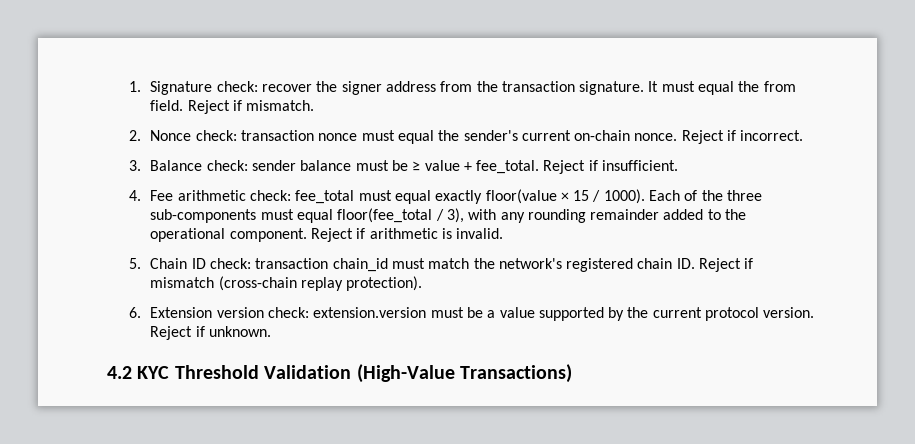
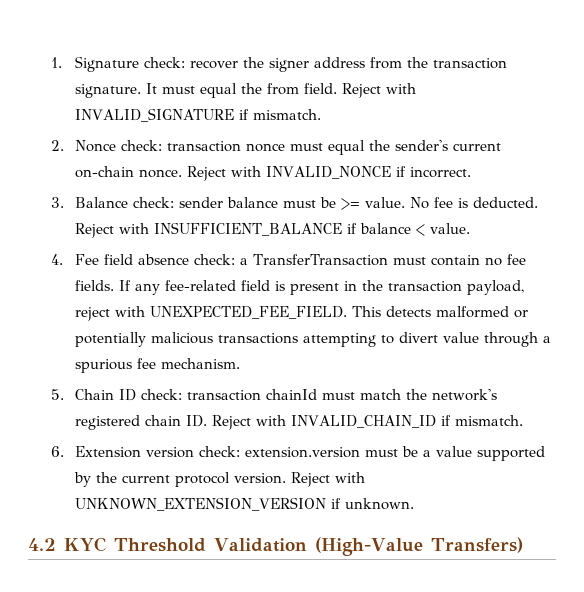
(230, 107) none -> [385,83,416,94] [74,108,235,122] with INVALID_SIGNATURE
(724, 137) none -> [230,166,391,179] with INVALID_NONCE
[412,160,679,174] [128,189,763,204] [150,208,747,223] [150,228,504,242] ≥ value + fee_total. Reject if insufficient. // 4. Fee arithmetic check: fee_total must equal exactly floor(value × 15 / 1000). Each of the three sub-components must equal floor(fee_total / 3), with any rounding remainder added to the operational component. Reject if arithmetic is invalid. -> [340,197,538,210] [74,222,470,238] [51,254,527,266] [74,280,524,295] [74,306,528,321] [74,332,551,347] [74,358,240,373] >= value. No fee is deducted. Reject with INSUFFICIENT_BALANCE if balance < value. // 4. Fee field absence check: a TransferTransaction must contain no fee fields. If any fee-related field is present in the transaction payload, reject with UNEXPECTED_FEE_FIELD. This detects malformed or potentially malicious transactions attempting to divert value through a spurious fee mechanism.
[332,258,388,272] chain_id -> [265,389,317,400] chainId
[744,258,754,269] [150,276,423,291] if mismatch (cross-chain replay protection). -> [255,415,523,428] with INVALID_CHAIN_ID if mismatch.
(193, 333) none -> [334,472,365,483] [74,497,326,511] with UNKNOWN_EXTENSION_VERSION
[460,364,572,383] Transactions) -> [430,537,523,553] Transfers)

